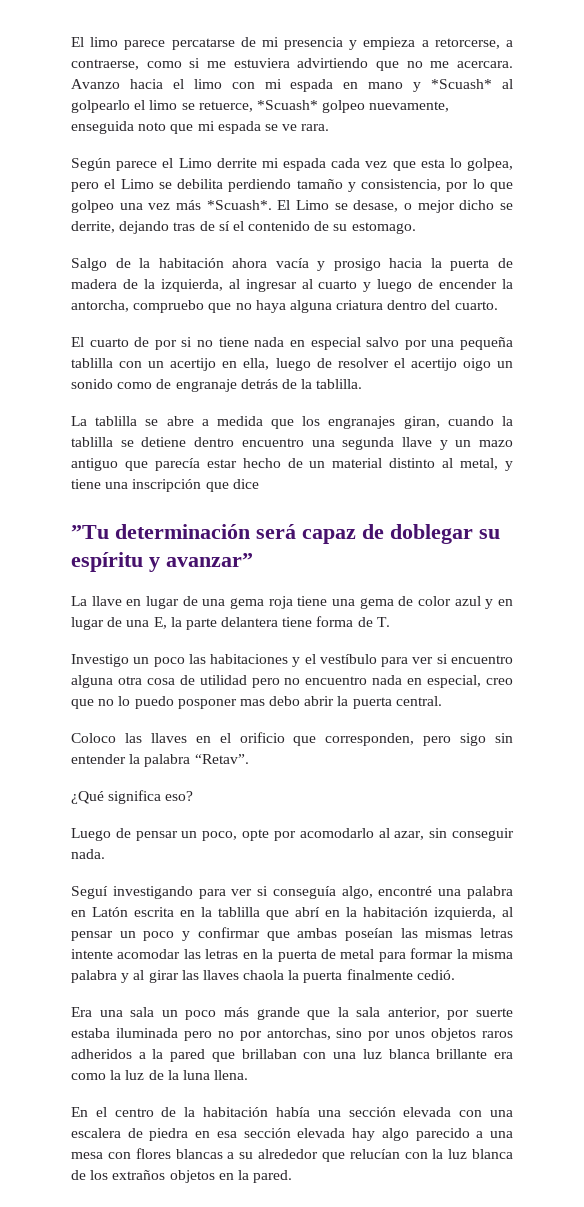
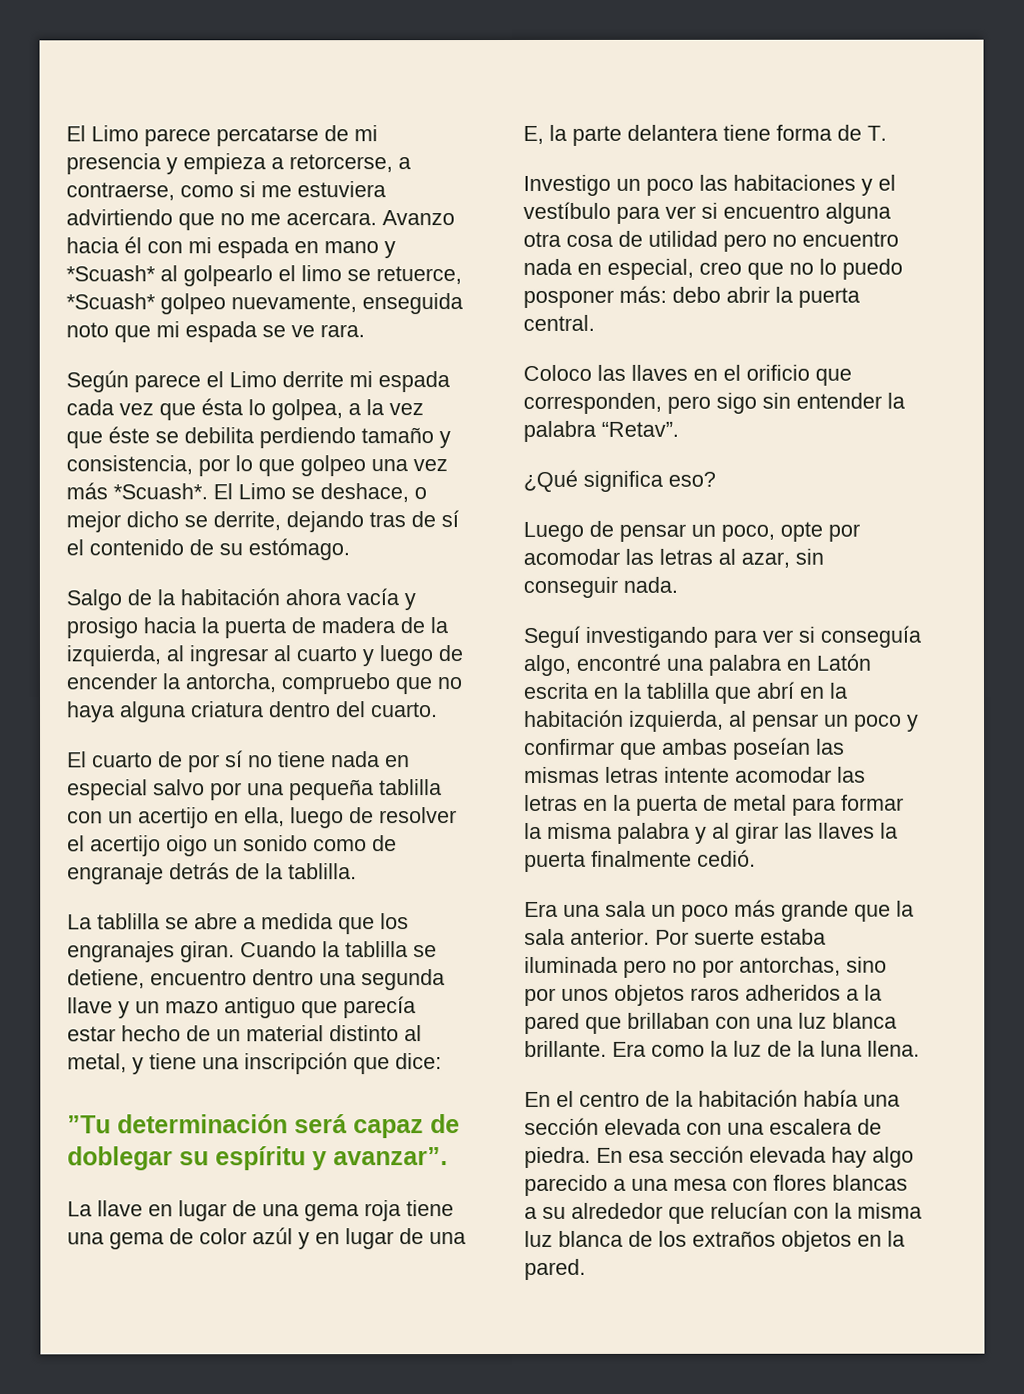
[71,37,119,47] El limo -> [66,125,139,142] El Limo
[172,79,222,89] el limo -> [124,236,142,254] él
[420,159,445,168] esta -> [201,398,243,416] ésta
[71,179,154,192] pero el Limo -> [348,399,424,416] [66,426,150,449] a la vez que éste
[353,200,399,212] desase, -> [320,483,409,503] deshace,
[351,222,416,234] estomago. -> [248,538,350,561] estómago.
[181,337,193,347] si -> [225,750,243,768] sí
[403,416,494,429] giran, cuando -> [180,941,317,963] giran. Cuando
[141,437,304,447] detiene dentro encuentro -> [67,969,314,989] detiene, encuentro dentro
[232,479,259,489] dice -> [395,1053,442,1070] dice:
[166,553,253,567] avanzar” -> [333,1147,448,1166] avanzar”.
[454,596,481,606] azul -> [252,1227,293,1245] azúl
[239,699,265,706] mas -> [619,285,667,303] más:
[299,828,374,838] acomodarlo -> [523,548,713,565] acomodar las letras
[243,970,285,980] chaola -> (875, 830) none
[387,1007,470,1020] anterior, por -> [570,928,689,945] anterior. Por
[436,1049,513,1059] brillante era -> [524,1040,646,1057] brillante. Era
[149,1128,211,1141] piedra en -> [524,1146,623,1168] piedra. En
(444, 1154) none -> [857,1202,922,1219] misma

